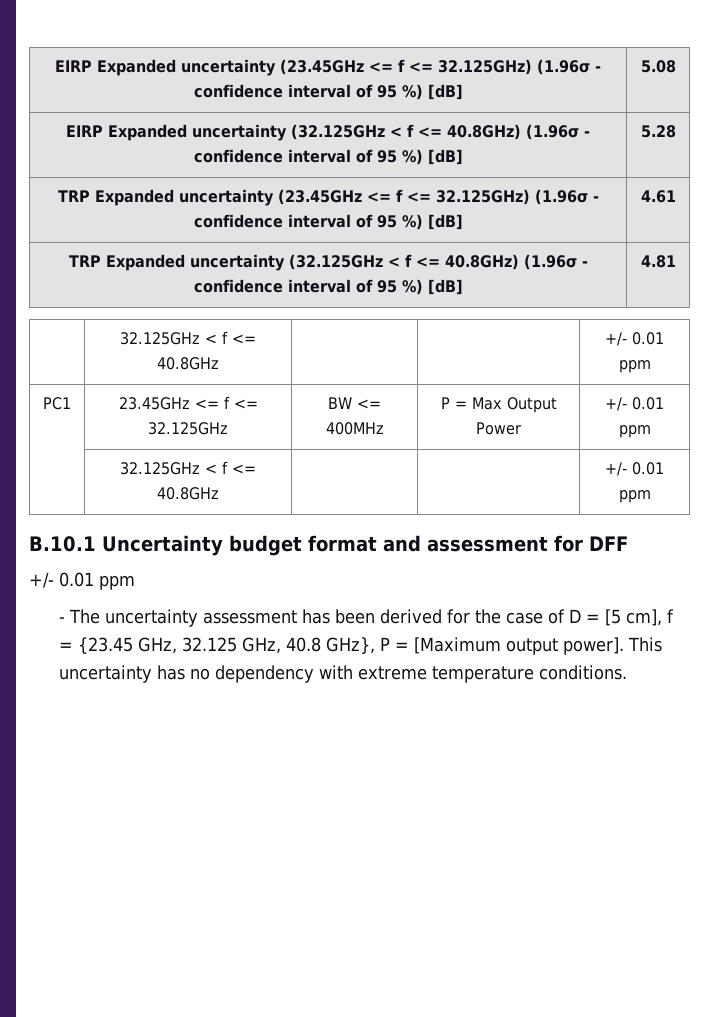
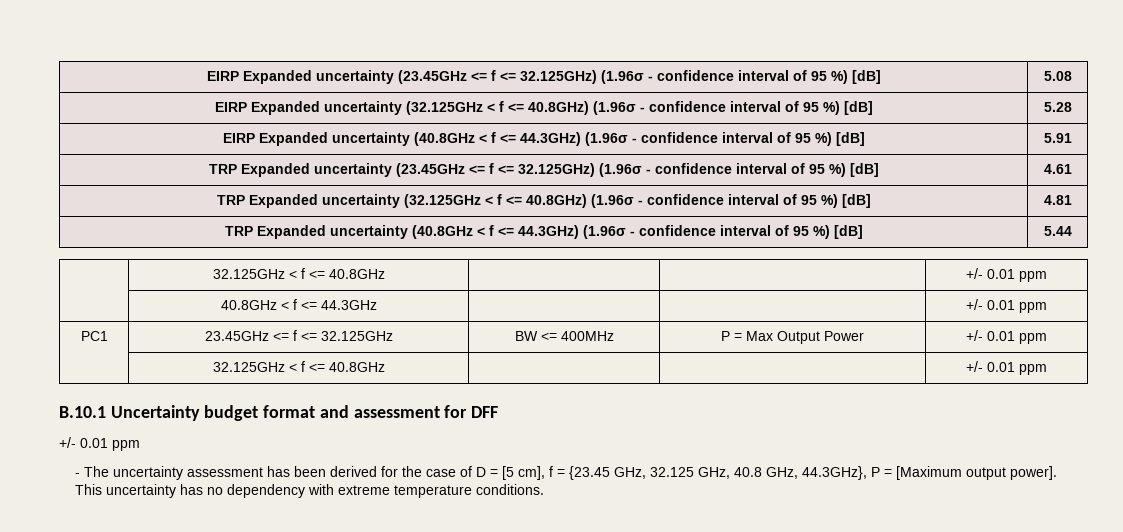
(676, 131) none -> [222,132,865,146] [1043,133,1072,143] // EIRP Expanded uncertainty (40.8GHz < f <= 44.3GHz) (1.96σ - confidence interval of 95 %) [dB] | 5.91
[120,331,256,345] [157,357,219,370] [605,332,664,346] [618,360,651,373] // | 32.125GHz < f <= 40.8GHz | | | +/- 0.01 ppm -> [224,225,863,239] [1043,226,1072,236] [212,268,385,279] [966,268,1047,282] [220,299,377,310] [966,299,1047,313] // TRP Expanded uncertainty (40.8GHz < f <= 44.3GHz) (1.96σ - confidence interval of 95 %) [dB] | 5.44 // | 32.125GHz < f <= 40.8GHz | | | +/- 0.01 ppm // | 40.8GHz < f <= 44.3GHz | | | +/- 0.01 ppm
[326,637,376,654] GHz}, -> [766,466,868,480] GHz, 44.3GHz},

